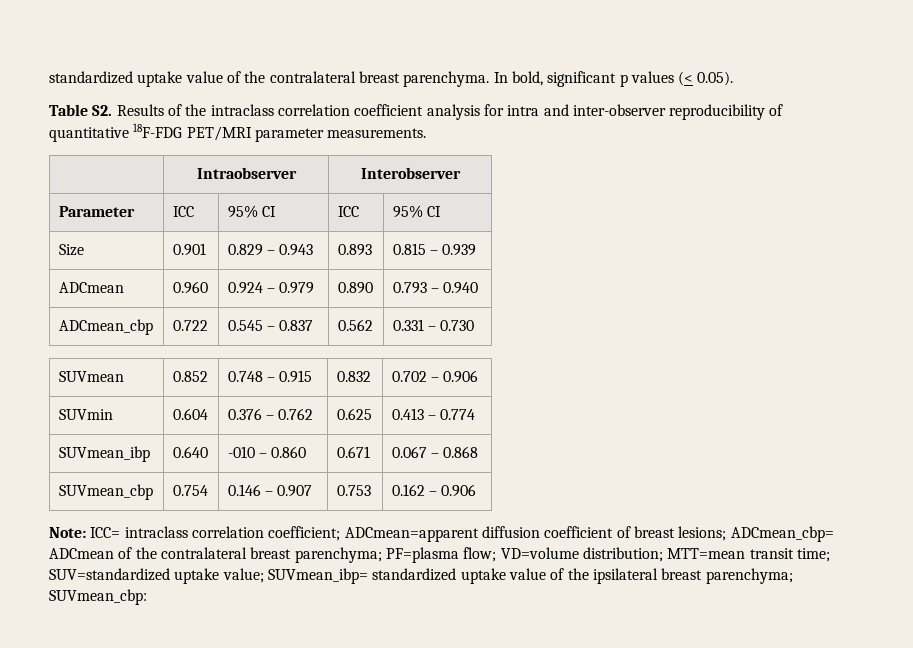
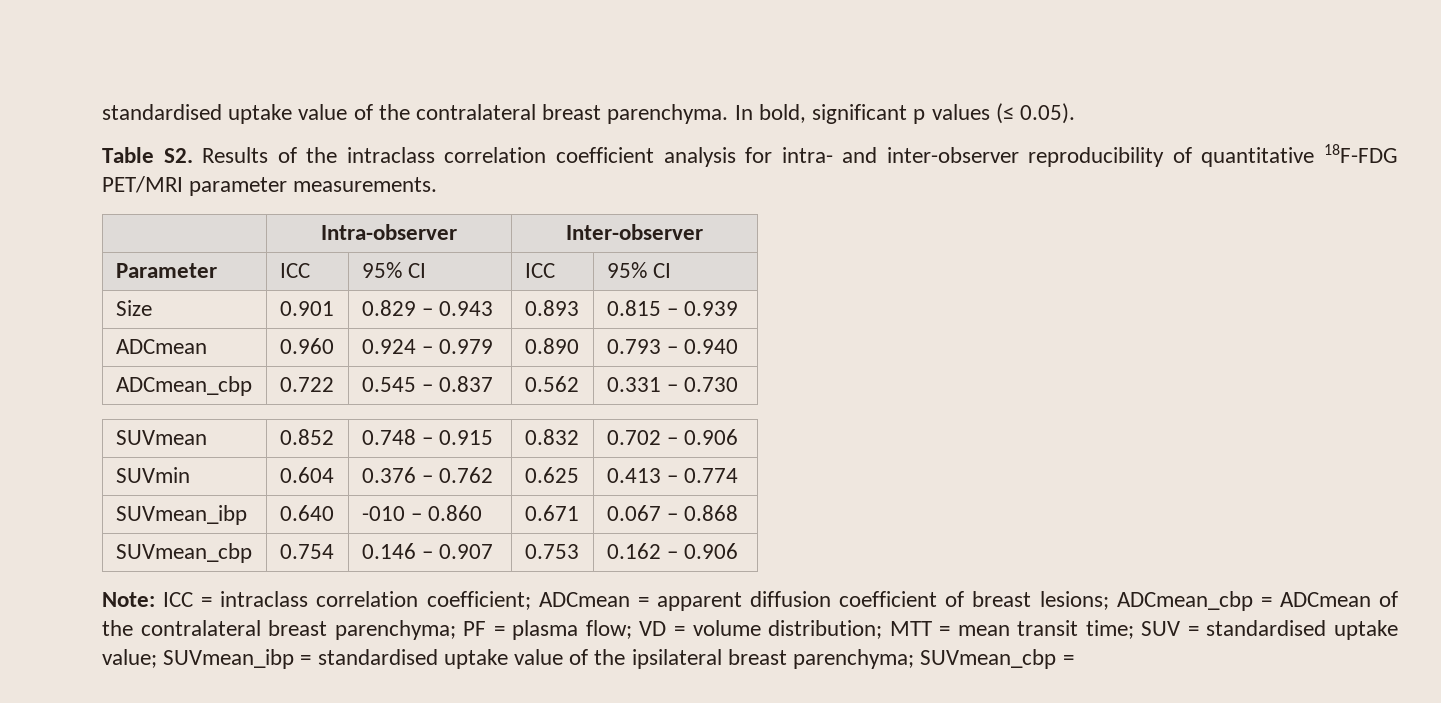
[49,71,133,84] standardized -> [102,104,222,120] standardised
[678,71,694,86] (< -> [995,103,1014,124] (≤
[507,105,540,116] intra -> [781,147,833,163] intra-
[196,167,297,179] [360,167,461,179] Intraobserver | Interobserver -> [321,224,457,240] [566,224,703,240] Intra-observer | Inter-observer
[90,527,121,538] ICC= -> [163,592,213,607] ICC =
[344,527,479,542] ADCmean=apparent -> [538,592,742,611] ADCmean = apparent
[730,526,834,542] ADCmean_cbp= -> [1116,591,1272,611] ADCmean_cbp =
[385,547,830,563] [49,568,457,584] PF=plasma flow; VD=volume distribution; MTT=mean transit time; SUV=standardized uptake value; SUVmean_ibp= standardized -> [463,620,1398,640] [102,649,438,669] PF = plasma flow; VD = volume distribution; MTT = mean transit time; SUV = standardised uptake value; SUVmean_ibp = standardised
[49,589,147,605] SUVmean_cbp: -> [920,649,1074,669] SUVmean_cbp =

